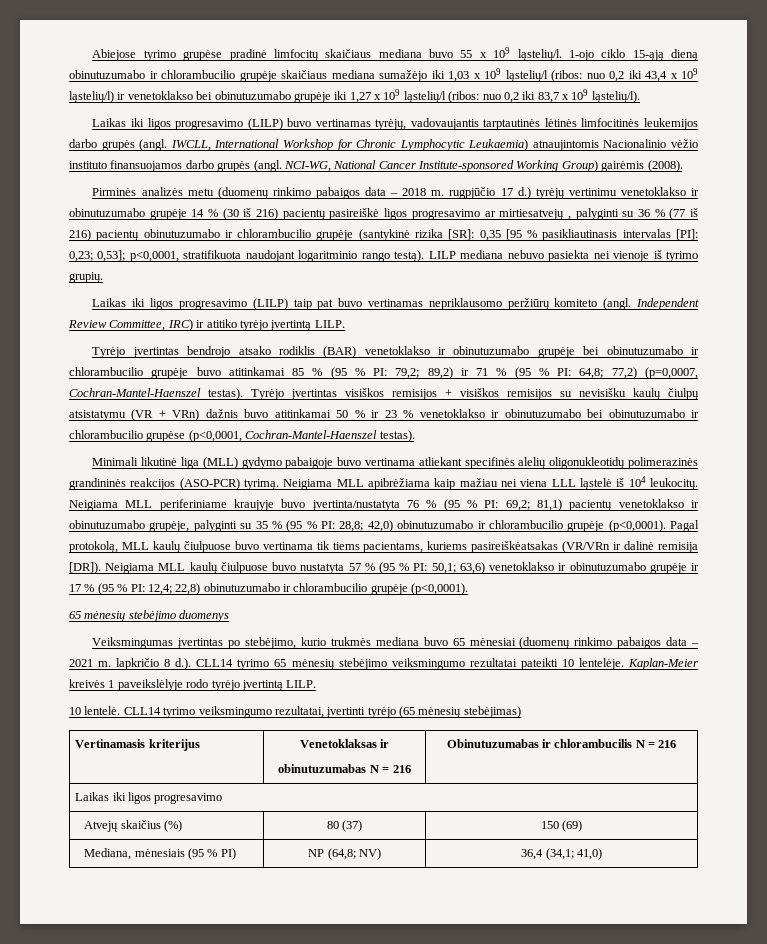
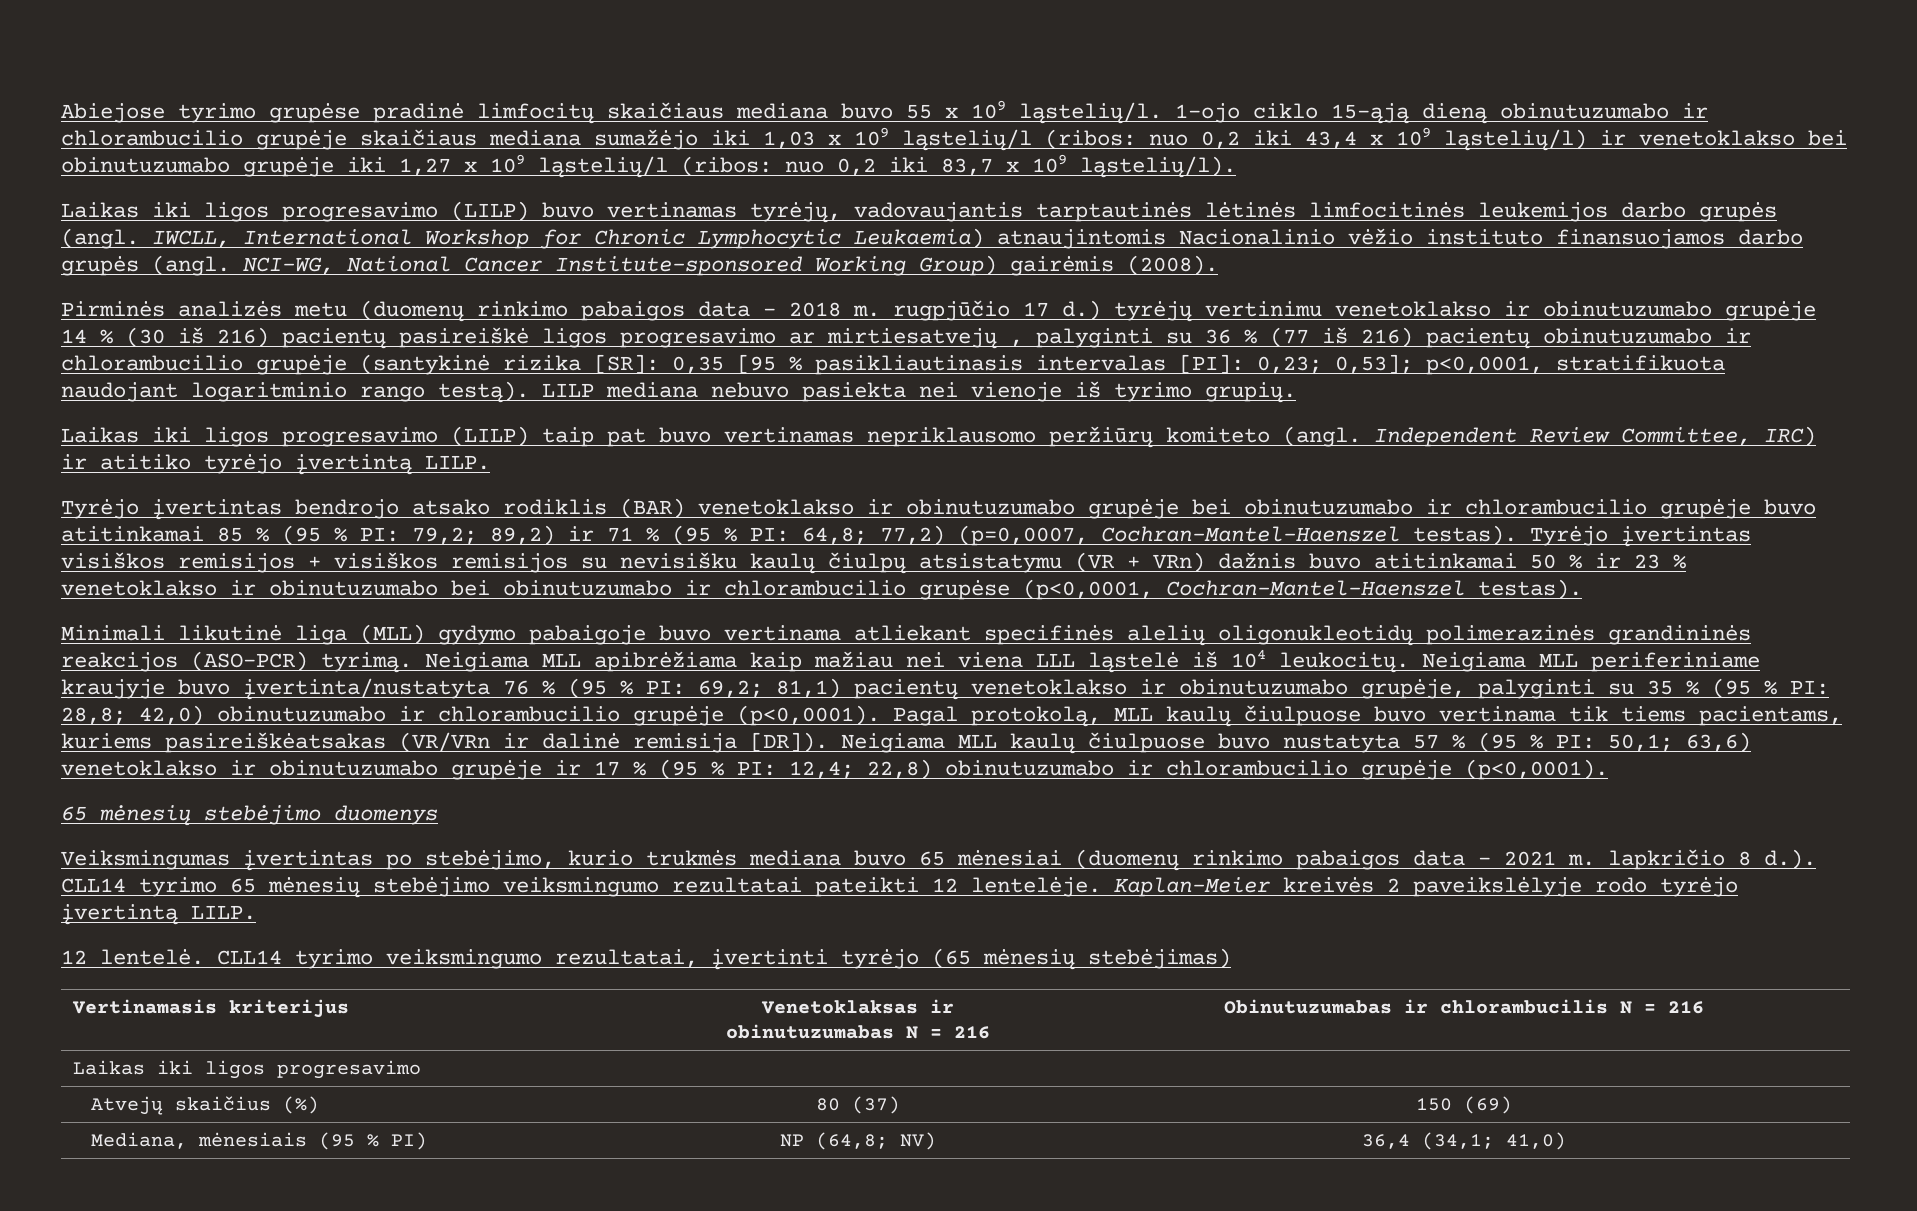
[561,659,574,667] 10 -> [932,878,958,892] 12
[108,680,115,688] 1 -> [1387,878,1400,892] 2
[69,707,81,715] 10 -> [61,950,87,964] 12

